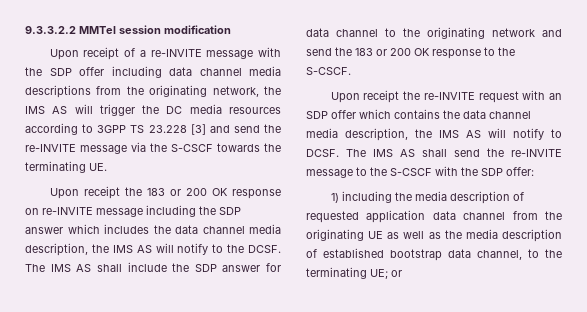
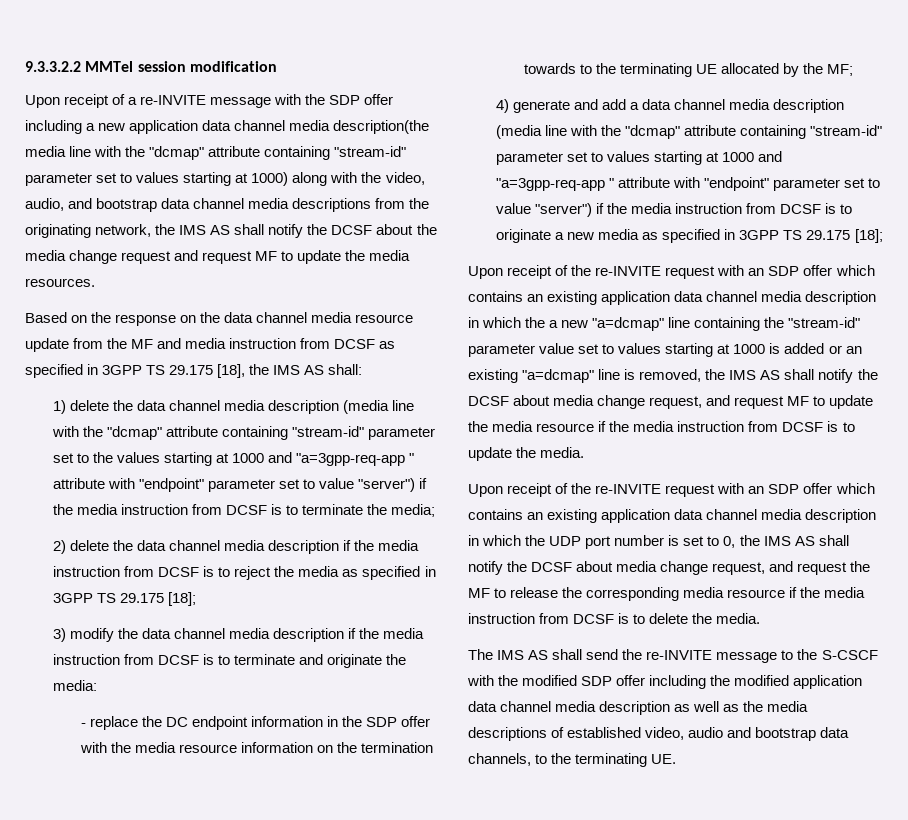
(162, 72) none -> [86,120,430,134] [25,146,407,160] [25,172,425,186] [25,198,158,212] a new application data channel media description(the media line with the "dcmap" attribute containing "stream-id" parameter set to values starting at 1000) along with the video, audio, and bootstrap
[74,104,281,116] [25,123,281,135] [25,142,281,154] [25,161,107,173] [49,186,282,199] [25,205,241,217] [25,224,281,234] [25,243,281,256] [25,262,281,272] [306,27,562,39] [306,47,515,59] [306,67,351,75] [330,90,562,103] [306,109,531,119] [306,128,562,141] [306,149,339,157] will trigger the DC media resources according to 3GPP TS 23.228 [3] and send the re-INVITE message via the S-CSCF towards the terminating UE. // Upon receipt the 183 or 200 OK response on re-INVITE message including the SDP answer which includes the data channel media description, the IMS AS will notify to the DCSF. The IMS AS shall include the SDP answer for data channel to the originating network and send the 183 or 200 OK response to the S-CSCF. // Upon receipt the re-INVITE request with an SDP offer which contains the data channel media description, the IMS AS will notify to DCSF. -> [234,224,437,238] [25,250,411,264] [25,278,95,287] [25,312,414,326] [25,338,396,352] [25,364,363,378] [53,400,415,414] [52,426,436,440] [53,452,415,466] [53,478,428,492] [53,504,436,517] [53,540,420,554] [53,566,436,580] [53,592,197,606] [53,628,425,642] [53,654,407,668] [53,680,98,691] [81,716,431,730] [80,742,434,753] [524,63,854,77] [496,99,845,113] [496,125,883,139] [496,151,783,165] [496,177,881,191] [496,203,853,217] [496,229,883,243] [468,265,875,279] [468,291,877,305] [468,317,861,331] [468,343,862,357] [468,369,878,383] [468,395,874,409] [468,421,855,432] [468,447,585,461] [468,483,875,497] [468,509,877,523] [468,535,849,549] [468,561,871,575] [468,587,866,601] [468,613,761,624] shall notify the DCSF about the media change request and request MF to update the media resources. // Based on the response on the data channel media resource update from the MF and media instruction from DCSF as specified in 3GPP TS 29.175 [18], the IMS AS shall: // 1) delete the data channel media description (media line with the "dcmap" attribute containing "stream-id" parameter set to the values starting at 1000 and "a=3gpp-req-app " attribute with "endpoint" parameter set to value "server") if the media instruction from DCSF is to terminate the media; // 2) delete the data channel media description if the media instruction from DCSF is to reject the media as specified in 3GPP TS 29.175 [18]; // 3) modify the data channel media description if the media instruction from DCSF is to terminate and originate the media: // - replace the DC endpoint information in the SDP offer with the media resource information on the termination towards to the terminating UE allocated by the MF; // 4) generate and add a data channel media description (media line with the "dcmap" attribute containing "stream-id" parameter set to values starting at 1000 and "a=3gpp-req-app " attribute with "endpoint" parameter set to value "server") if the media instruction from DCSF is to originate a new media as specified in 3GPP TS 29.175 [18]; // Upon receipt of the re-INVITE request with an SDP offer which contains an existing application data channel media description in which the a new "a=dcmap" line containing the "stream-id" parameter value set to values starting at 1000 is added or an existing "a=dcmap" line is removed, the IMS AS shall notify the DCSF about media change request, and request MF to update the media resource if the media instruction from DCSF is to update the media. // Upon receipt of the re-INVITE request with an SDP offer which contains an existing application data channel media description in which the UDP port number is set to 0, the IMS AS shall notify the DCSF about media change request, and request the MF to release the corresponding media resource if the media instruction from DCSF is to delete the media. //
[481,167,534,176] [330,191,524,204] [306,210,562,223] [306,229,384,241] SDP offer: // 1) including the media description of requested application data channel from the originating UE -> [522,675,863,689] [468,701,671,715] modified SDP offer including the modified application data channel media description
[502,229,562,242] description -> [468,727,547,741] descriptions
[390,249,562,261] [306,267,402,279] bootstrap data channel, to the terminating UE; or -> [645,727,850,741] [468,753,677,767] video, audio and bootstrap data channels, to the terminating UE.

